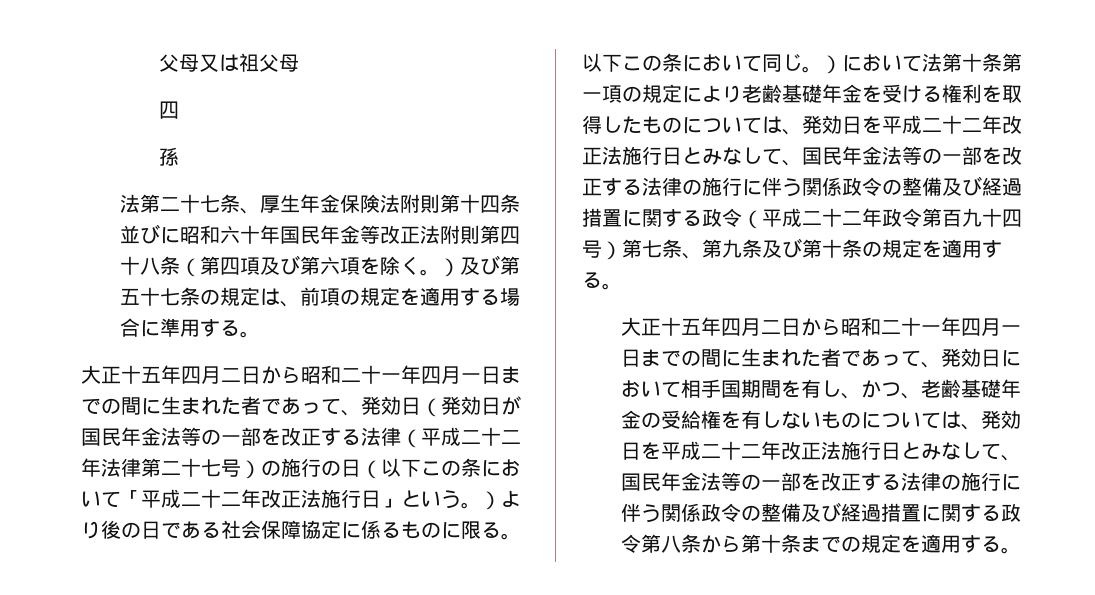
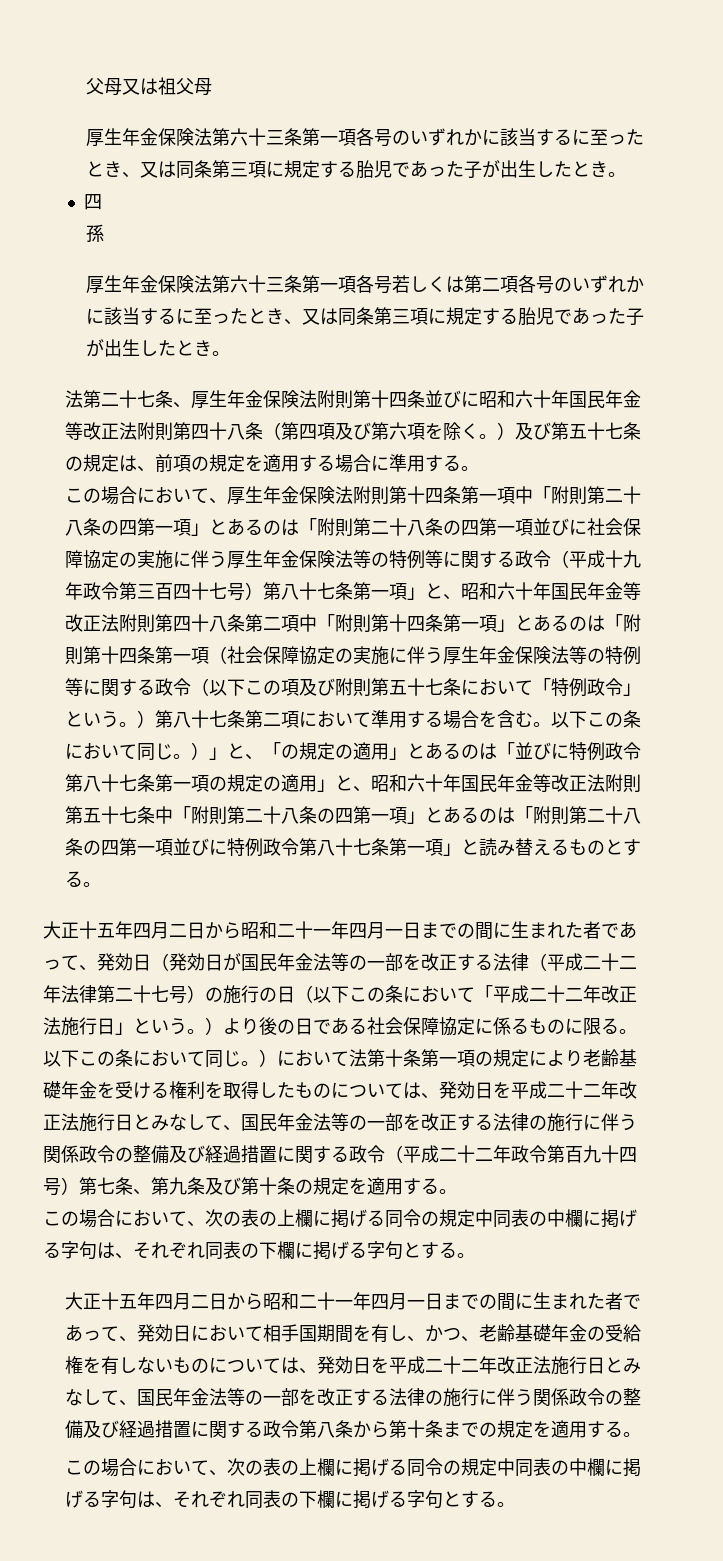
[158,101,179,119] [158,147,179,166] 四 // 孫 -> [86,128,645,147] [86,160,627,179] [84,194,103,210] [86,224,105,242] [86,275,645,294] [86,307,645,326] [86,339,231,357] 厚生年金保険法第六十三条第一項各号のいずれかに該当するに至ったとき、又は同条第三項に規定する胎児であった子が出生したとき。 // 四 // 孫 // 厚生年金保険法第六十三条第一項各号若しくは第二項各号のいずれかに該当するに至ったとき、又は同条第三項に規定する胎児であった子が出生したとき。
(260, 334) none -> [64,486,641,505] [64,518,641,537] [64,550,641,569] [64,582,641,601] [64,614,641,633] [64,646,641,665] [64,678,641,697] [64,710,641,729] [64,742,641,761] [64,774,641,793] [64,806,641,825] [64,838,641,857] [64,871,101,887] // この場合において、厚生年金保険法附則第十四条第一項中「附則第二十八条の四第一項」とあるのは「附則第二十八条の四第一項並びに社会保障協定の実施に伴う厚生年金保険法等の特例等に関する政令（平成十九年政令第三百四十七号）第八十七条第一項」と、昭和六十年国民年金等改正法附則第四十八条第二項中「附則第十四条第一項」とあるのは「附則第十四条第一項（社会保障協定の実施に伴う厚生年金保険法等の特例等に関する政令（以下この項及び附則第五十七条において「特例政令」という。）第八十七条第二項において準用する場合を含む。以下この条において同じ。）」と、「の規定の適用」とあるのは「並びに特例政令第八十七条第一項の規定の適用」と、昭和六十年国民年金等改正法附則第五十七条中「附則第二十八条の四第一項」とあるのは「附則第二十八条の四第一項並びに特例政令第八十七条第一項」と読み替えるものとする。
(622, 286) none -> [43,1209,637,1228] [43,1241,475,1260] // この場合において、次の表の上欄に掲げる同令の規定中同表の中欄に掲げる字句は、それぞれ同表の下欄に掲げる字句とする。
(1021, 550) none -> [64,1458,641,1477] [64,1490,515,1509] // この場合において、次の表の上欄に掲げる同令の規定中同表の中欄に掲げる字句は、それぞれ同表の下欄に掲げる字句とする。

